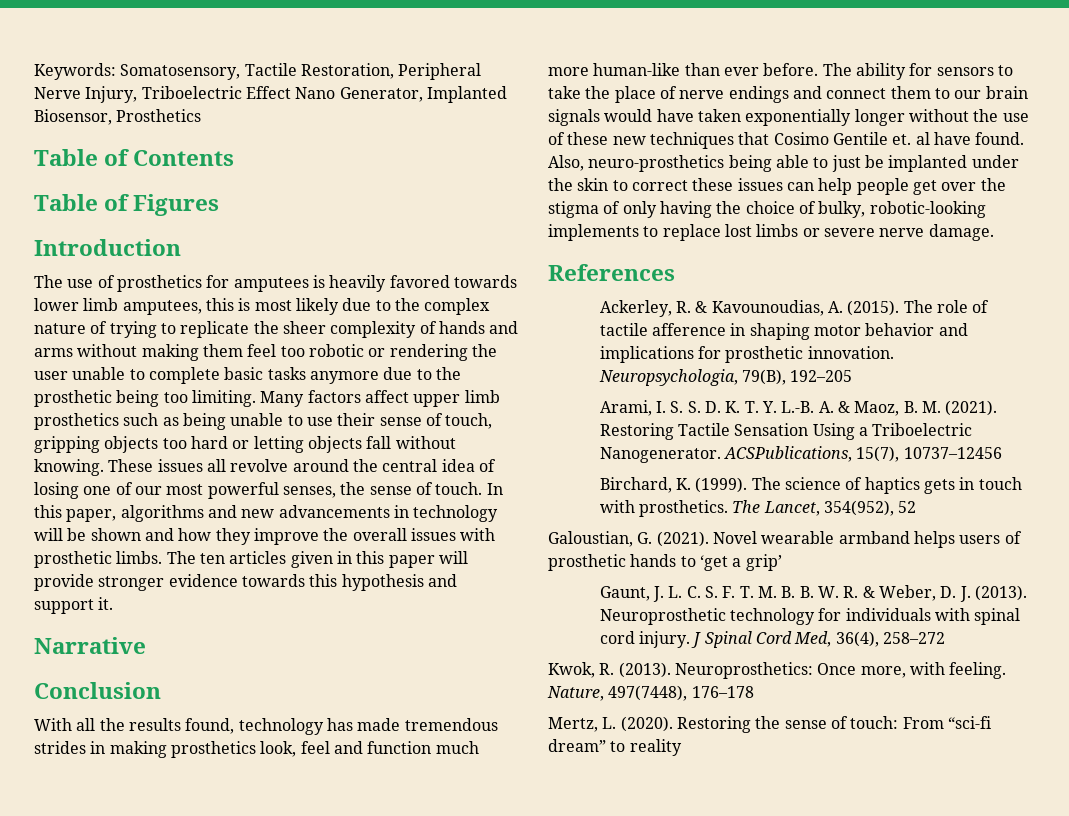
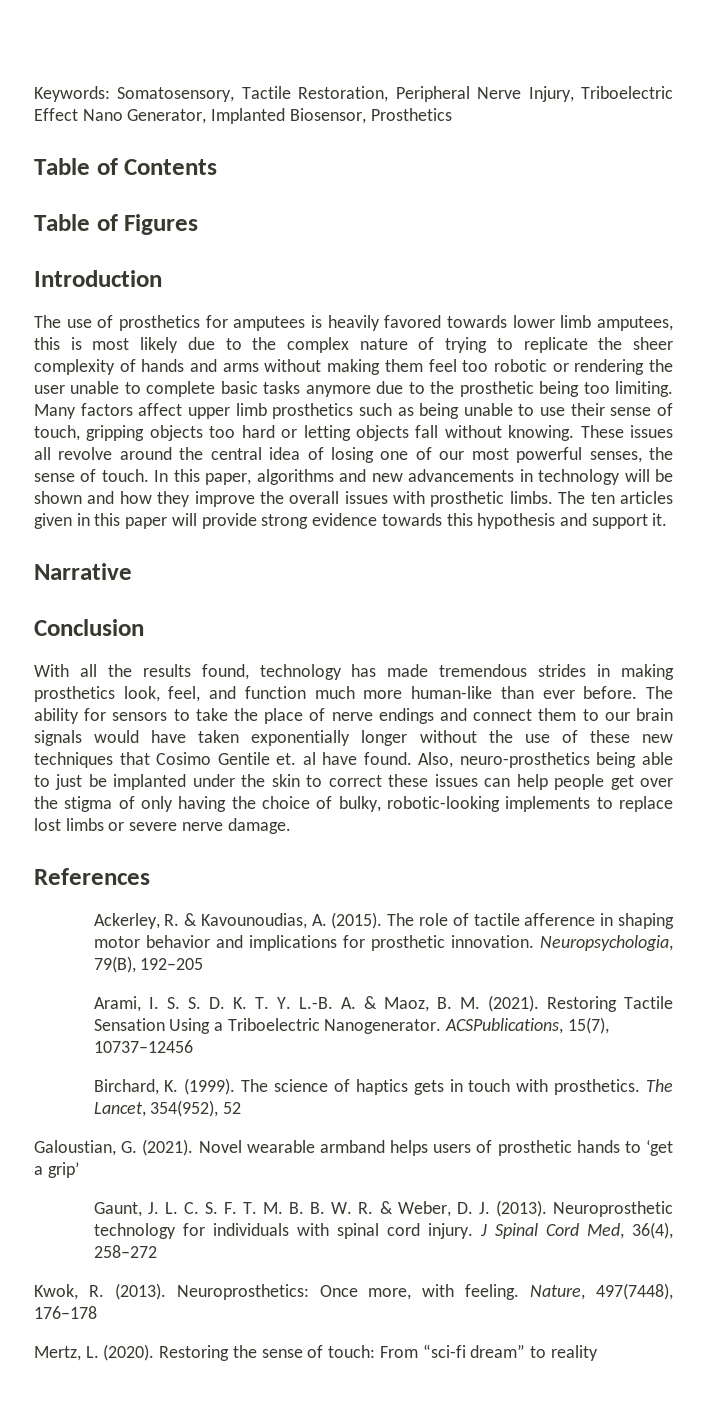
[98,576,165,591] stronger -> [261,514,309,529] strong
[300,741,330,754] feel -> [168,686,201,702] feel,

